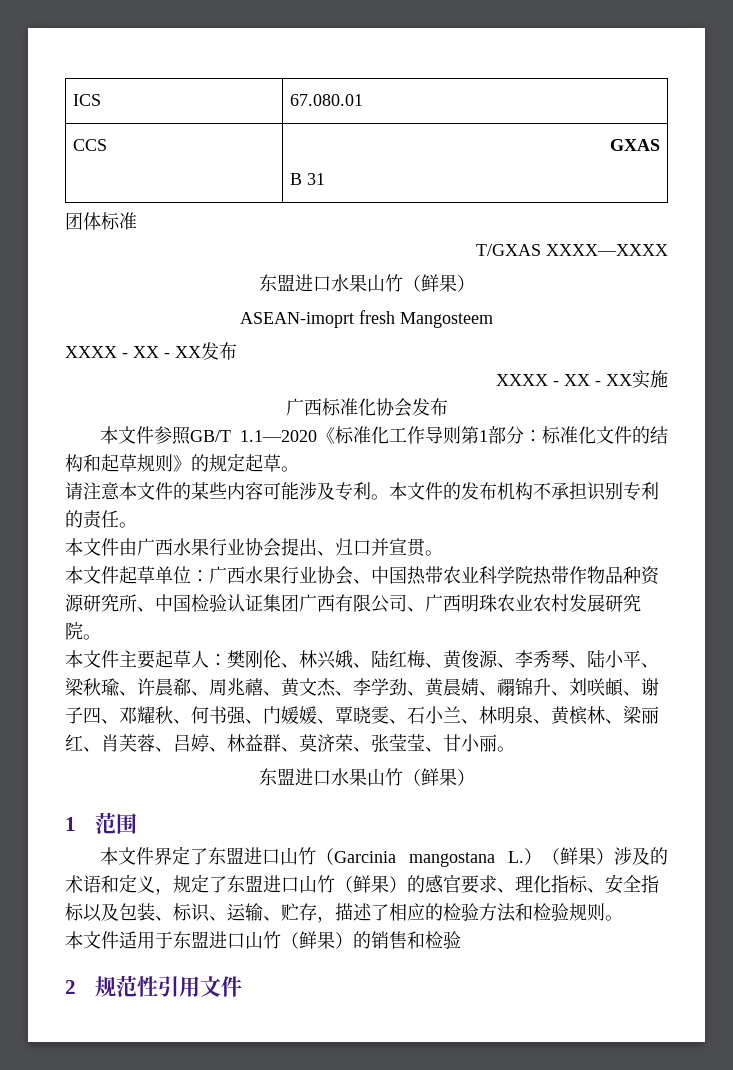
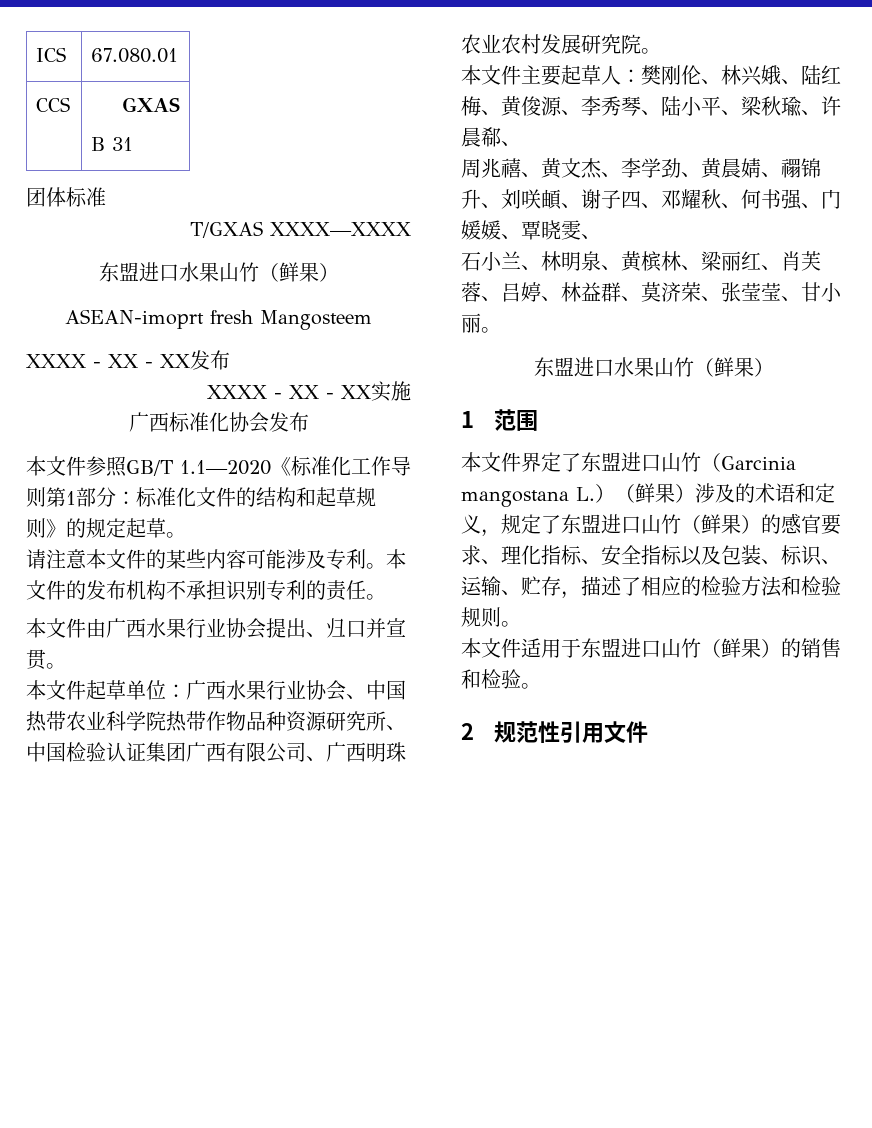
(209, 693) none -> (521, 143) //
(407, 721) none -> (601, 236) //
(461, 940) none -> [521,683,541,689] 。

